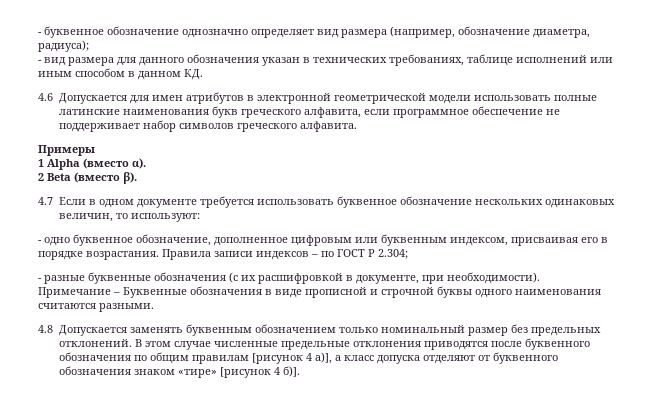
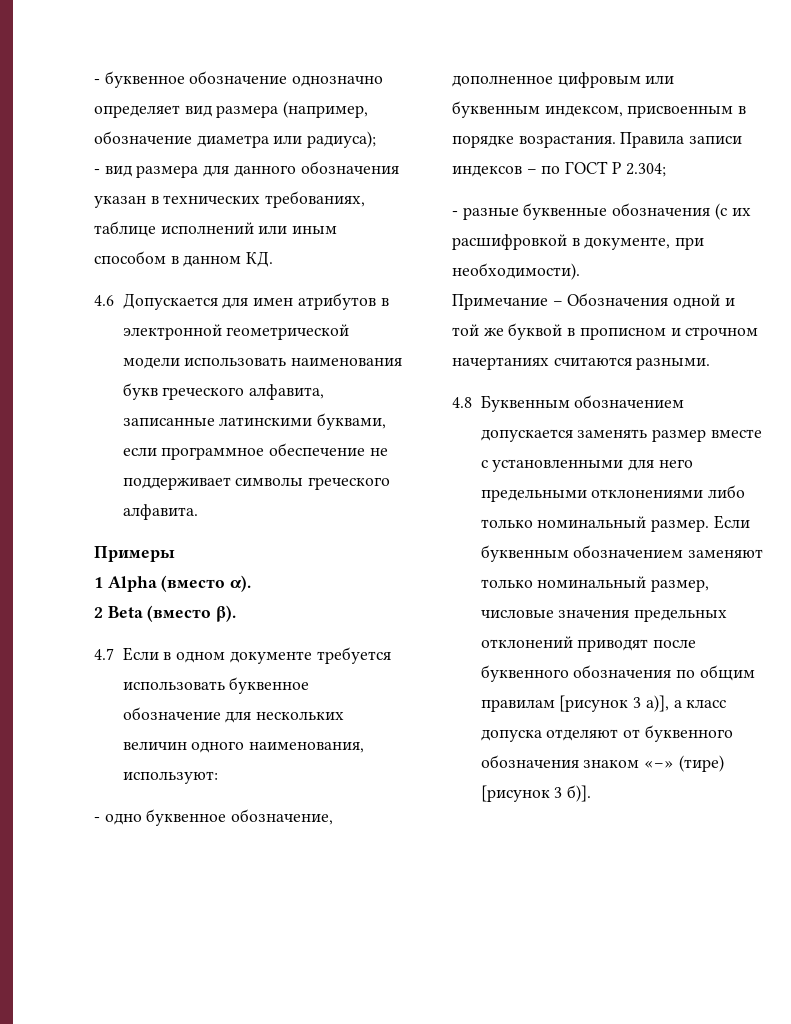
[533,29,590,38] диаметра, -> [196,135,303,148] диаметра или
[553,95,597,101] [58,109,120,115] полные латинские -> (287, 361) none
(361, 112) none -> [122,413,387,430] записанные латинскими буквами,
[142,120,234,132] набор символов -> [235,477,304,486] символы
[474,199,615,208] [58,213,128,222] нескольких одинаковых величин, то -> [225,711,345,723] [122,741,365,753] для нескольких величин одного наименования,
[511,237,598,246] присваивая его -> [627,105,734,118] присвоенным
[123,286,601,298] [38,303,154,312] [38,325,183,336] Буквенные обозначения в виде прописной и строчной буквы одного наименования считаются разными. // 4.8 Допускается заменять -> [567,293,735,309] [452,323,759,340] [452,357,711,370] [452,395,685,412] [480,429,762,442] [480,459,693,472] [480,485,746,502] [480,515,750,532] Обозначения одной и той же буквой в прописном и строчном начертаниях считаются разными. // 4.8 Буквенным обозначением допускается заменять размер вместе с установленными для него предельными отклонениями либо только номинальный размер. Если
[338,324,601,336] [58,339,488,350] только номинальный размер без предельных отклонений. В этом случае численные предельные отклонения приводятся -> [688,549,764,558] [480,576,710,592] [480,609,728,622] [480,636,649,652] заменяют только номинальный размер, числовые значения предельных отклонений приводят
[305,353,312,361] 4 -> [633,697,642,708] 3
[177,367,280,378] «тире» [рисунок 4 -> [644,755,724,772] [480,785,563,802] «–» (тире) [рисунок 3

